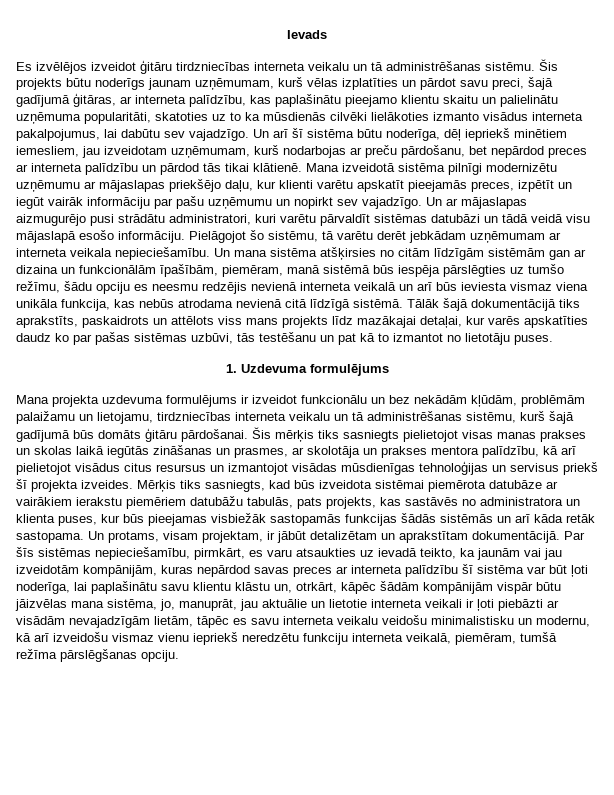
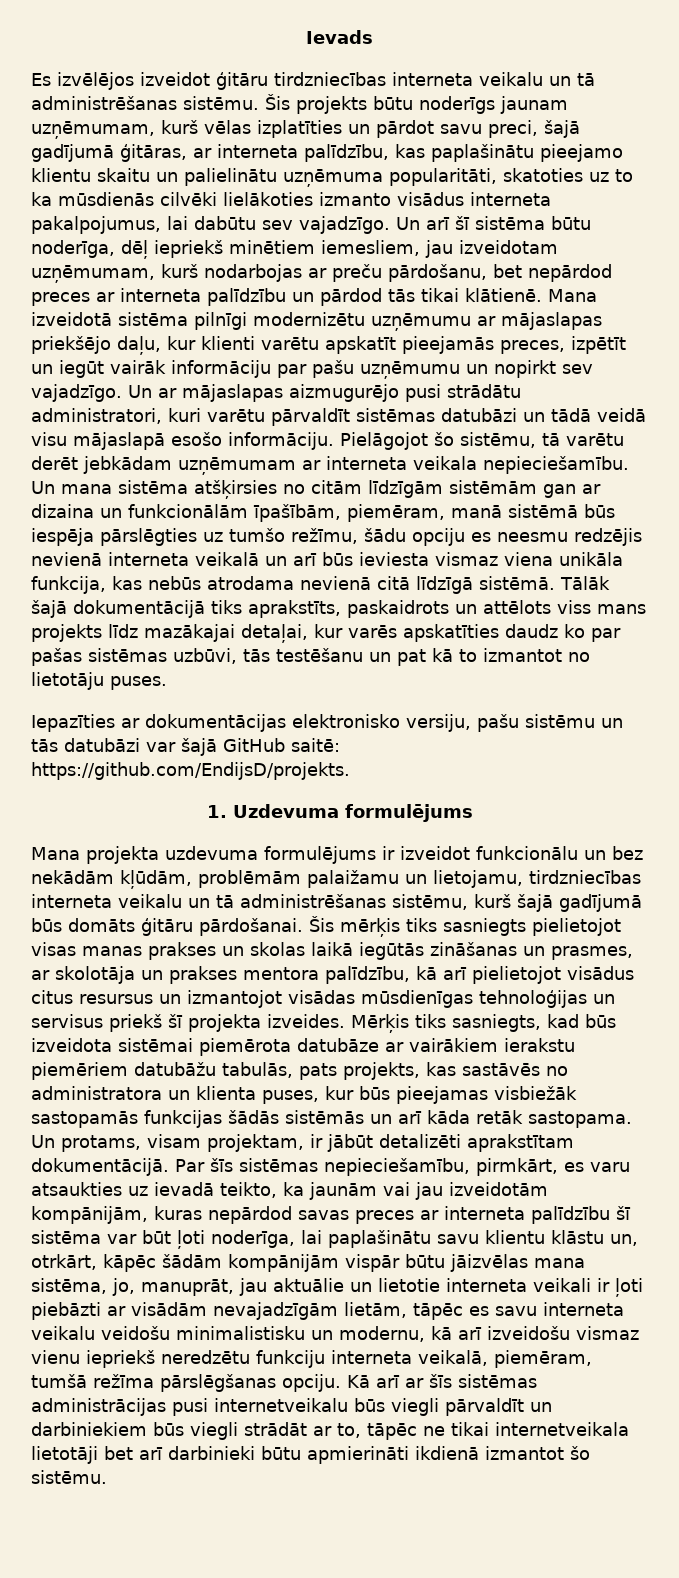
(553, 340) none -> [31,714,623,732] [31,738,340,756] [31,762,350,780] // Iepazīties ar dokumentācijas elektronisko versiju, pašu sistēmu un tās datubāzi var šajā GitHub saitē: https://github.com/EndijsD/projekts.
[310,531,395,540] detalizētam un -> [379,1134,461,1148] detalizēti
(179, 656) none -> [347,1374,537,1388] [31,1398,552,1416] [31,1422,629,1440] [31,1446,590,1464] [31,1470,107,1484] Kā arī ar šīs sistēmas administrācijas pusi internetveikalu būs viegli pārvaldīt un darbiniekiem būs viegli strādāt ar to, tāpēc ne tikai internetveikala lietotāji bet arī darbinieki būtu apmierināti ikdienā izmantot šo sistēmu.

